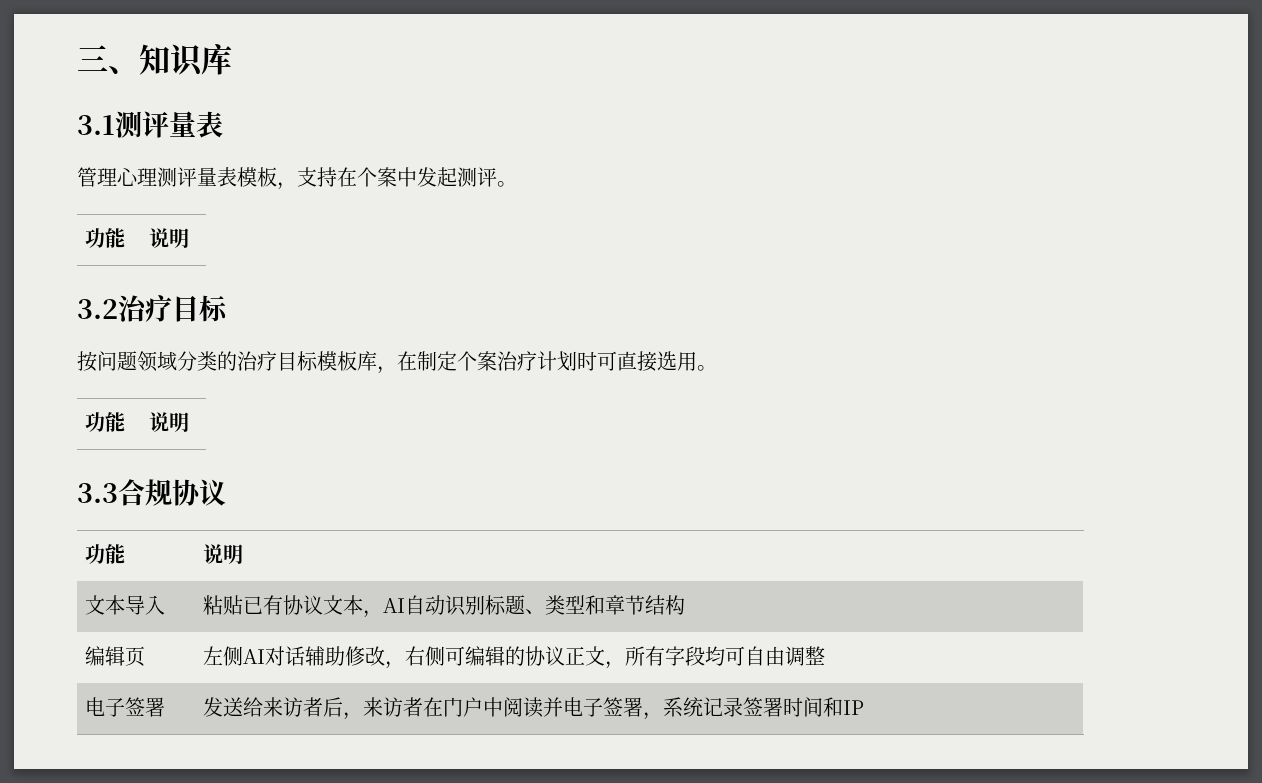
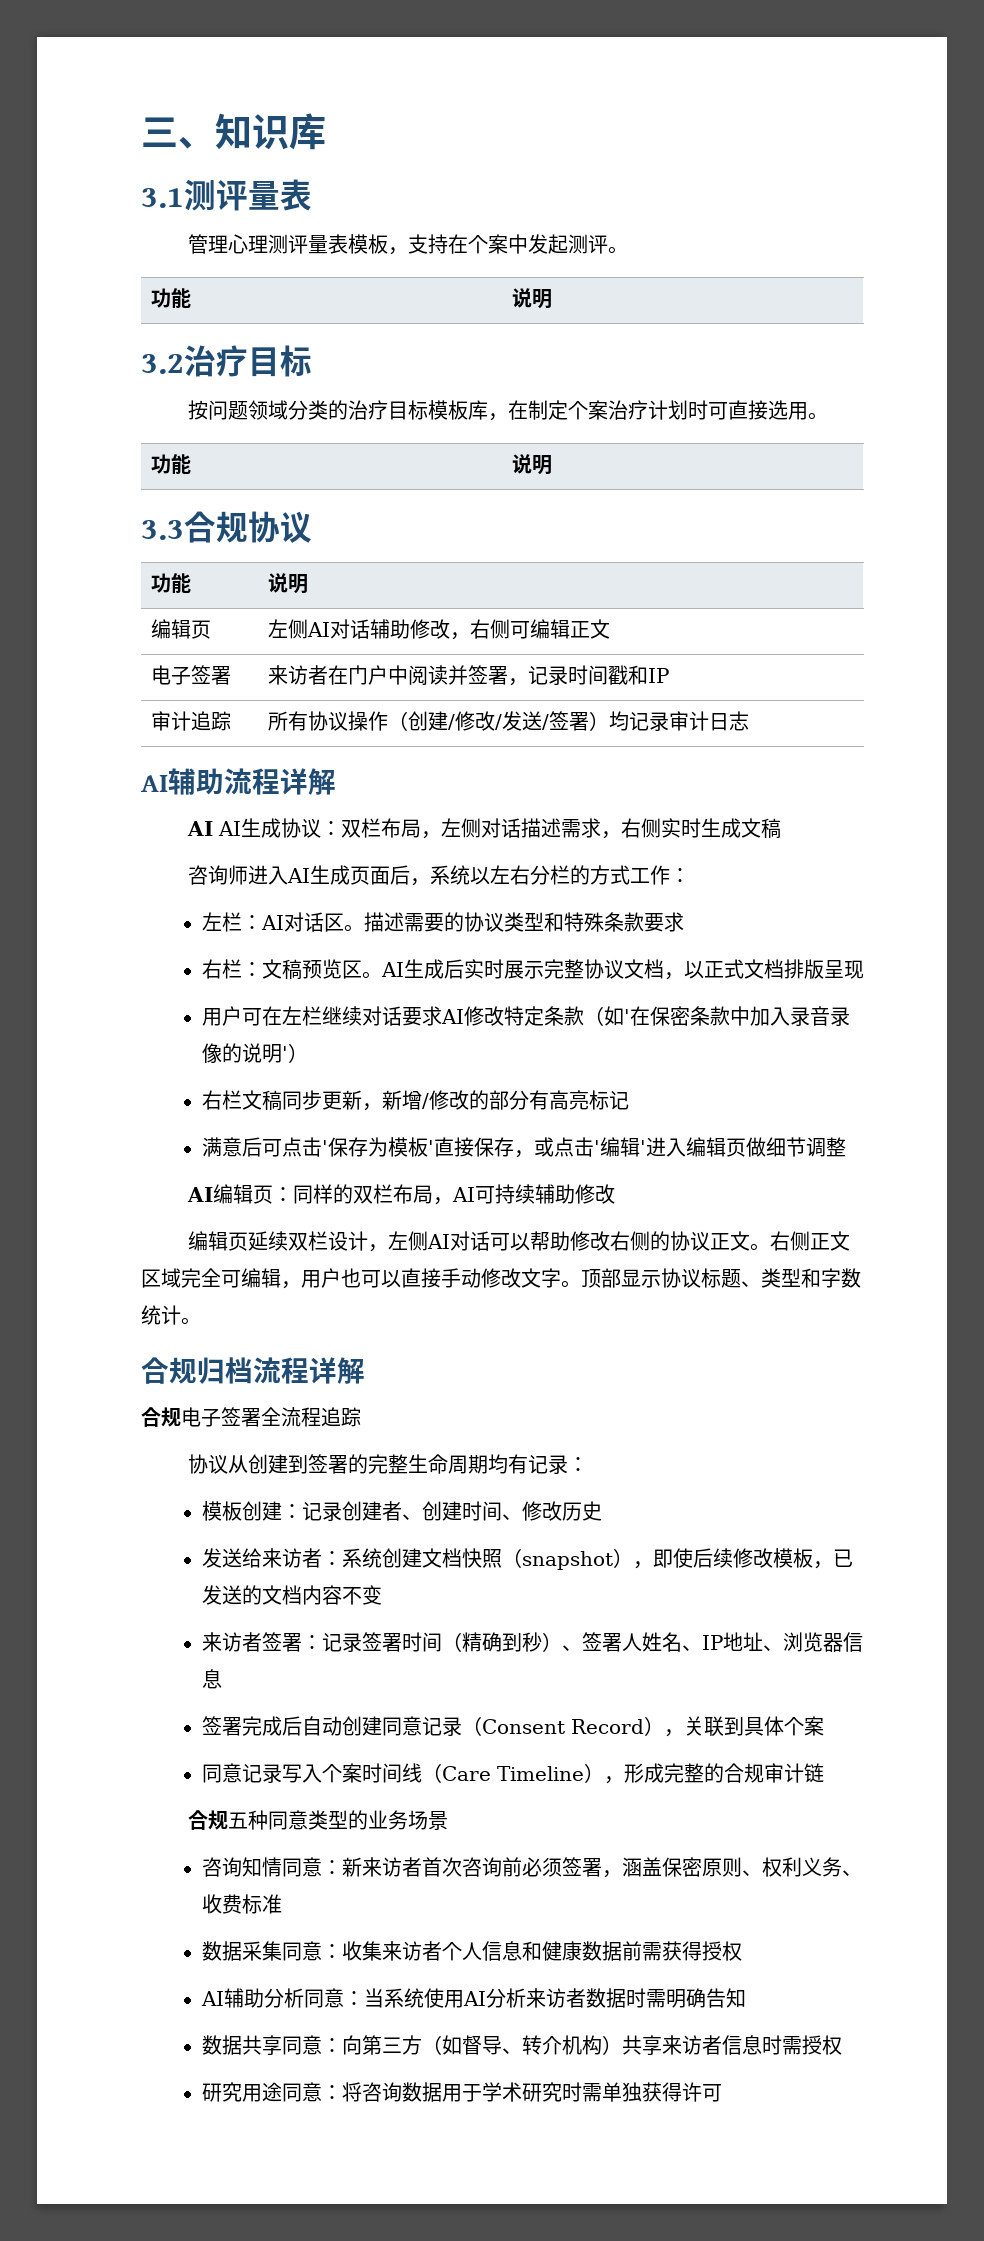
[85,595,166,615] [203,595,686,618] // 文本导入 | 粘贴已有协议文本，AI自动识别标题、类型和章节结构 -> (309, 584) none
[505,646,826,669] [85,697,166,717] [203,697,364,720] 的协议正文，所有字段均可自由调整 // 电子签署 | 发送给来访者后， -> [570,619,611,639] [151,665,232,685] 正文 // 电子签署 |
[563,697,865,720] 电子签署，系统记录签署时间和IP -> [468,665,670,686] [151,711,232,731] [268,711,750,731] [141,768,336,795] [187,818,782,839] [188,865,691,886] [201,912,684,932] [201,959,864,980] [201,1006,850,1026] [201,1043,308,1063] [201,1090,629,1111] [201,1137,846,1158] [187,1184,616,1205] [188,1231,851,1252] [141,1268,861,1289] [141,1305,201,1325] [141,1357,365,1384] [141,1407,361,1427] [188,1454,589,1474] [201,1501,602,1521] [201,1548,853,1570] [201,1585,382,1605] [201,1632,863,1652] [201,1669,222,1689] [201,1716,824,1737] [201,1763,824,1784] [188,1810,449,1830] [201,1857,862,1878] [201,1894,282,1914] [201,1941,742,1961] [200,1988,746,2008] [201,2035,842,2056] [201,2082,722,2102] 签署，记录时间戳和IP // 审计追踪 | 所有协议操作（创建/修改/发送/签署）均记录审计日志 // AI辅助流程详解 // AI AI生成协议：双栏布局，左侧对话描述需求，右侧实时生成文稿 // 咨询师进入AI生成页面后，系统以左右分栏的方式工作： // 左栏：AI对话区。描述需要的协议类型和特殊条款要求 // 右栏：文稿预览区。AI生成后实时展示完整协议文档，以正式文档排版呈现 // 用户可在左栏继续对话要求AI修改特定条款（如'在保密条款中加入录音录像的说明'） // 右栏文稿同步更新，新增/修改的部分有高亮标记 // 满意后可点击'保存为模板'直接保存，或点击'编辑'进入编辑页做细节调整 // AI编辑页：同样的双栏布局，AI可持续辅助修改 // 编辑页延续双栏设计，左侧AI对话可以帮助修改右侧的协议正文。右侧正文区域完全可编辑，用户也可以直接手动修改文字。顶部显示协议标题、类型和字数统计。 // 合规归档流程详解 // 合规电子签署全流程追踪 // 协议从创建到签署的完整生命周期均有记录： // 模板创建：记录创建者、创建时间、修改历史 // 发送给来访者：系统创建文档快照（snapshot），即使后续修改模板，已发送的文档内容不变 // 来访者签署：记录签署时间（精确到秒）、签署人姓名、IP地址、浏览器信息 // 签署完成后自动创建同意记录（Consent Record），关联到具体个案 // 同意记录写入个案时间线（Care Timeline），形成完整的合规审计链 // 合规五种同意类型的业务场景 // 咨询知情同意：新来访者首次咨询前必须签署，涵盖保密原则、权利义务、收费标准 // 数据采集同意：收集来访者个人信息和健康数据前需获得授权 // AI辅助分析同意：当系统使用AI分析来访者数据时需明确告知 // 数据共享同意：向第三方（如督导、转介机构）共享来访者信息时需授权 // 研究用途同意：将咨询数据用于学术研究时需单独获得许可

